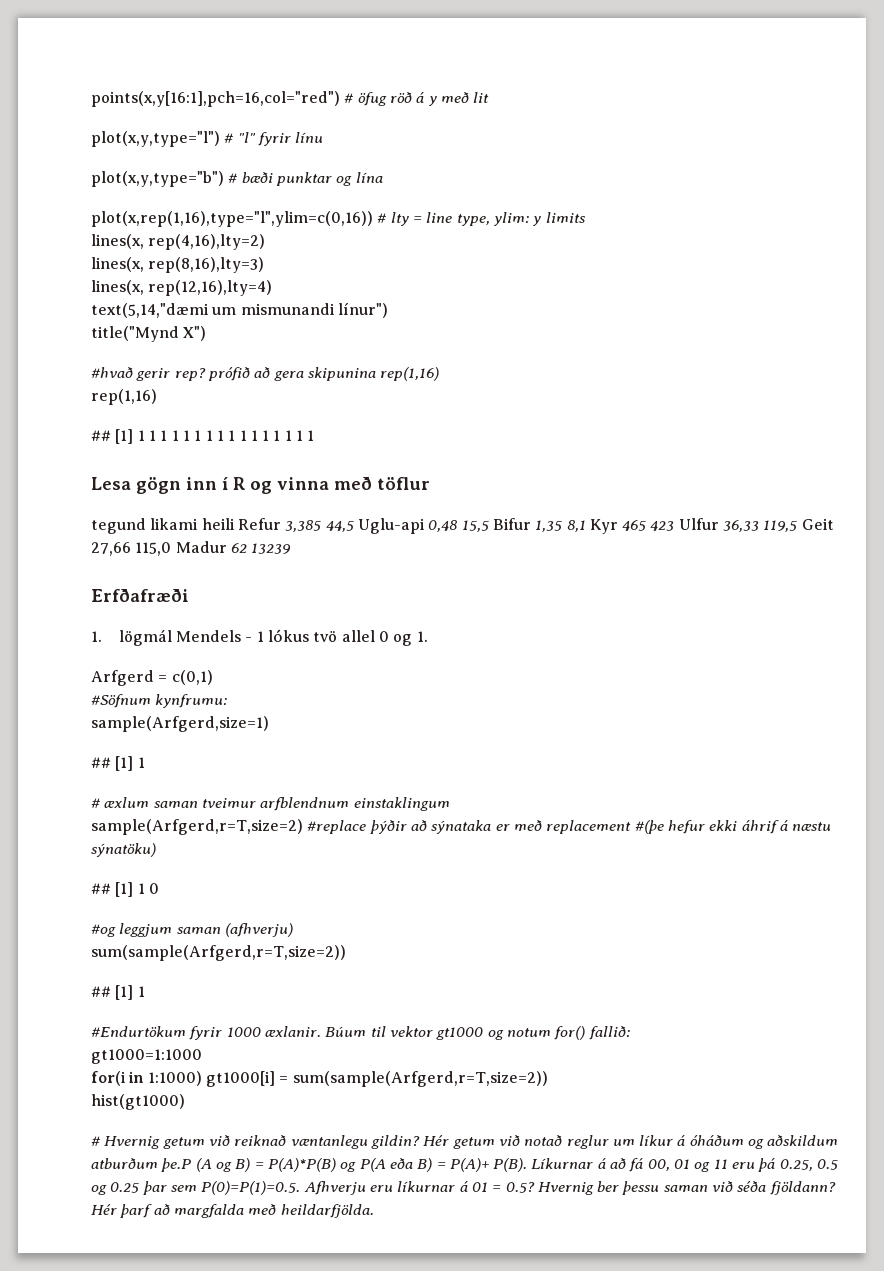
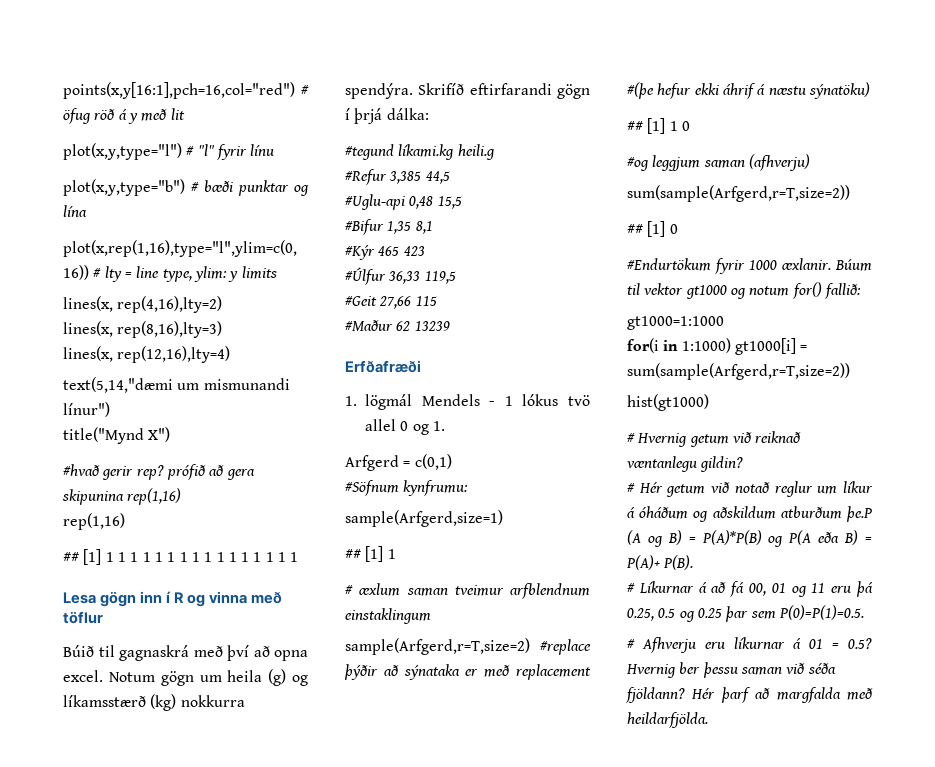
[91,518,281,534] tegund likami heili Refur -> [63,645,308,661] [63,669,308,686] [63,694,245,711] [345,83,590,99] [345,108,429,124] [345,144,495,160] [345,169,387,185] Búið til gagnaskrá með því að opna excel. Notum gögn um heila (g) og líkamsstærð (kg) nokkurra spendýra. Skrifíð eftirfarandi gögn í þrjá dálka: // #tegund líkami.kg heili.g // #Refur
[357,518,425,534] Uglu-api -> [345,194,405,210] // #Uglu-api
[492,518,531,530] Bifur -> [345,219,384,235] // #Bifur
[589,519,618,534] Kyr -> [345,245,375,260] // #Kýr
[678,518,719,530] Ulfur -> [345,267,386,285] // #Úlfur
[801,518,834,530] [91,541,227,556] Geit 27,66 115,0 Madur -> [345,296,437,309] [345,320,393,331] // #Geit 27,66 115 // #Maður
[137,986,145,997] 1 -> [669,224,678,234] 0
(420, 1142) none -> [627,483,635,493] // #
(528, 1165) none -> [627,583,635,593] // #
(301, 1188) none -> [627,639,635,649] // #

